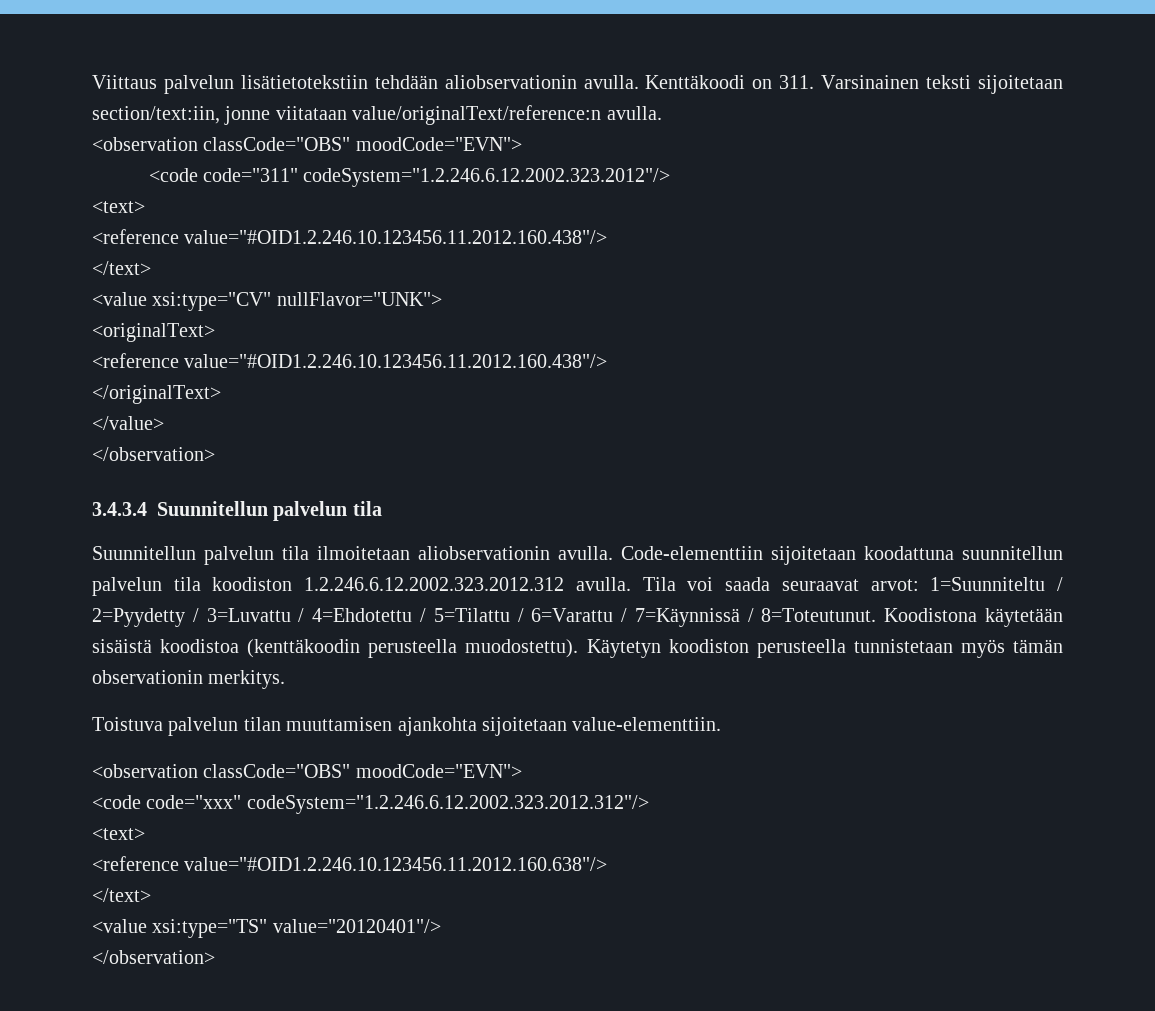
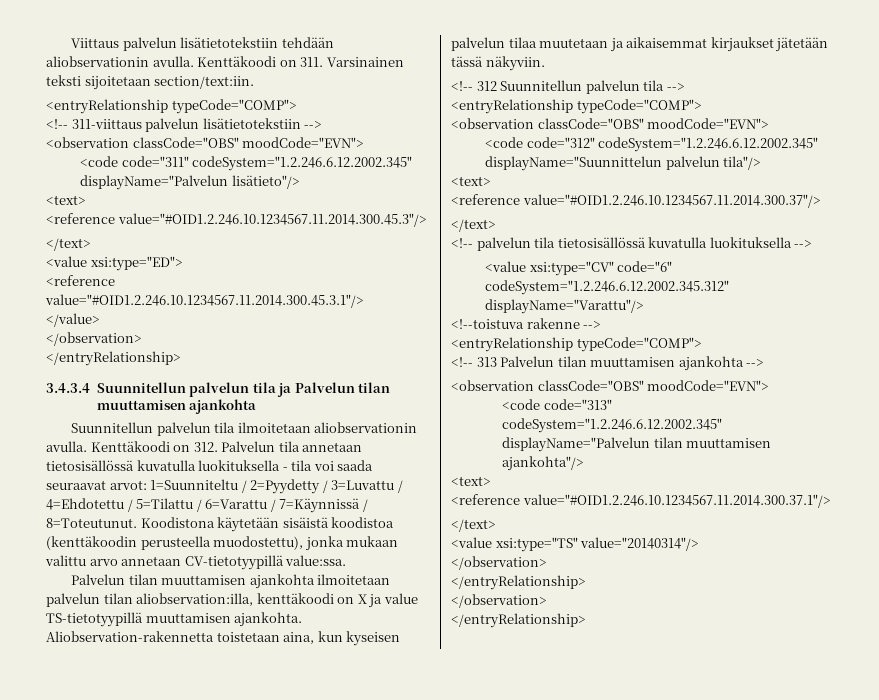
[92,105,662,125] section/text:iin, jonne viitataan value/originalText/reference:n avulla. -> [154,76,255,89] [46,99,297,114] [46,118,323,132] section/text:iin. // <entryRelationship typeCode="COMP"> // <!-- 311-viittaus palvelun lisätietotekstiin -->
[303,168,671,187] [92,201,145,213] [92,229,608,244] [92,261,151,275] [92,292,442,311] [92,323,215,342] [92,353,608,368] [92,385,221,404] codeSystem="1.2.246.6.12.2002.323.2012"/> // <text> // <reference value="#OID1.2.246.10.123456.11.2012.160.438"/> // </text> // <value xsi:type="CV" nullFlavor="UNK"> // <originalText> // <reference value="#OID1.2.246.10.123456.11.2012.160.438"/> // </originalText> -> [192,156,413,171] [80,175,300,190] [46,195,86,205] [46,213,427,227] [46,238,91,251] [46,256,183,271] [46,275,115,286] [45,294,364,308] codeSystem="1.2.246.6.12.2002.345" displayName="Palvelun lisätieto"/> // <text> // <reference value="#OID1.2.246.10.1234567.11.2014.300.45.3"/> // </text> // <value xsi:type="ED"> // <reference value="#OID1.2.246.10.1234567.11.2014.300.45.3.1"/>
(215, 454) none -> [46,351,181,366] // </entryRelationship>
(382, 508) none -> [277,382,391,397] [96,399,257,414] ja Palvelun tilan muuttamisen ajankohta
[621,546,1063,565] [92,577,676,596] Code-elementtiin sijoitetaan koodattuna suunnitellun palvelun tila koodiston 1.2.246.6.12.2002.323.2012.312 avulla. Tila -> [90,441,363,452] [46,460,313,471] Kenttäkoodi on 312. Palvelun tila annetaan tietosisällössä kuvatulla luokituksella - tila
[465,639,1063,658] [92,670,286,689] [92,717,722,736] [92,764,522,778] [92,795,649,814] [92,828,145,840] [92,856,608,871] muodostettu). Käytetyn koodiston perusteella tunnistetaan myös tämän observationin merkitys. // Toistuva palvelun tilan muuttamisen ajankohta sijoitetaan value-elementtiin. // <observation classCode="OBS" moodCode="EVN"> // <code code="xxx" codeSystem="1.2.246.6.12.2002.323.2012.312"/> // <text> // <reference value="#OID1.2.246.10.123456.11.2012.160.638"/> -> [213,536,399,551] [45,555,347,570] [71,574,391,589] [46,593,418,608] [46,612,303,627] [46,631,401,646] [451,37,829,52] [451,56,545,71] [451,80,685,94] [451,99,702,114] [451,118,770,129] [485,137,819,152] [485,156,762,171] [451,176,491,186] [451,194,821,208] [451,219,496,232] [451,237,813,251] [485,261,673,276] [485,280,730,295] [485,299,645,314] [451,318,602,329] [451,337,702,352] [451,356,765,371] [451,380,770,391] [502,399,612,410] [502,418,723,433] [502,437,772,452] [502,456,585,471] [451,476,491,486] [451,494,831,508] muodostettu), jonka mukaan valittu arvo annetaan CV-tietotyypillä value:ssa. // Palvelun tilan muuttamisen ajankohta ilmoitetaan palvelun tilan aliobservation:illa, kenttäkoodi on X ja value TS-tietotyypillä muuttamisen ajankohta. Aliobservation-rakennetta toistetaan aina, kun kyseisen palvelun tilaa muutetaan ja aikaisemmat kirjaukset jätetään tässä näkyviin. // <!-- 312 Suunnitellun palvelun tila --> // <entryRelationship typeCode="COMP"> // <observation classCode="OBS" moodCode="EVN"> // <code code="312" codeSystem="1.2.246.6.12.2002.345" displayName="Suunnittelun palvelun tila"/> // <text> // <reference value="#OID1.2.246.10.1234567.11.2014.300.37"/> // </text> // <!-- palvelun tila tietosisällössä kuvatulla luokituksella --> // <value xsi:type="CV" code="6" codeSystem="1.2.246.6.12.2002.345.312" displayName="Varattu"/> // <!--toistuva rakenne --> // <entryRelationship typeCode="COMP"> // <!-- 313 Palvelun tilan muuttamisen ajankohta --> // <observation classCode="OBS" moodCode="EVN"> // <code code="313" codeSystem="1.2.246.6.12.2002.345" displayName="Palvelun tilan muuttamisen ajankohta"/> // <text> // <reference value="#OID1.2.246.10.1234567.11.2014.300.37.1"/>
[272,919,441,933] [92,950,215,964] value="20120401"/> // </observation> -> [580,537,700,551] [451,556,547,570] [451,575,586,590] [451,594,547,608] [451,613,586,628] value="20140314"/> // </observation> // </entryRelationship> // </observation> // </entryRelationship>

